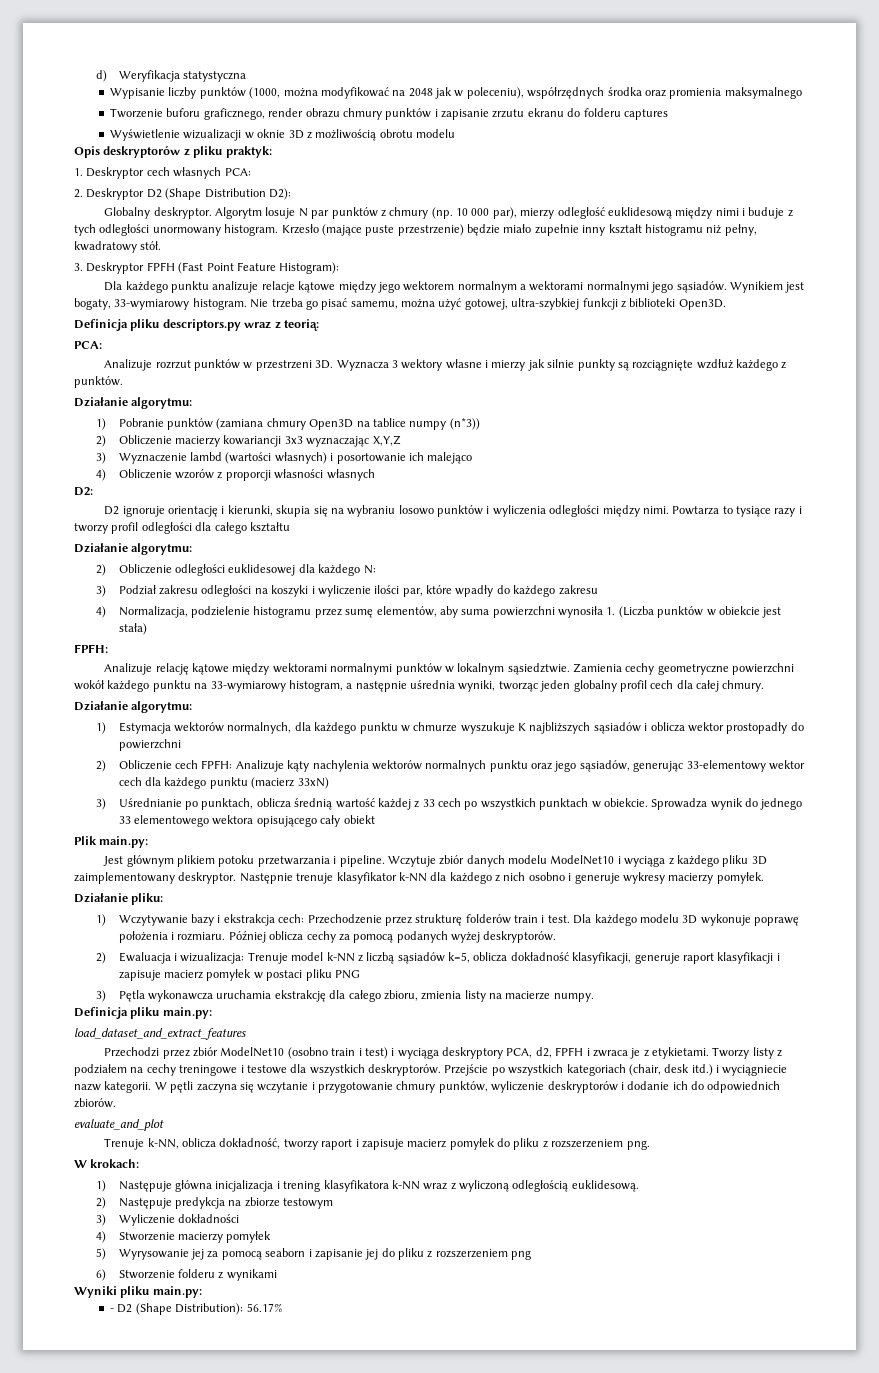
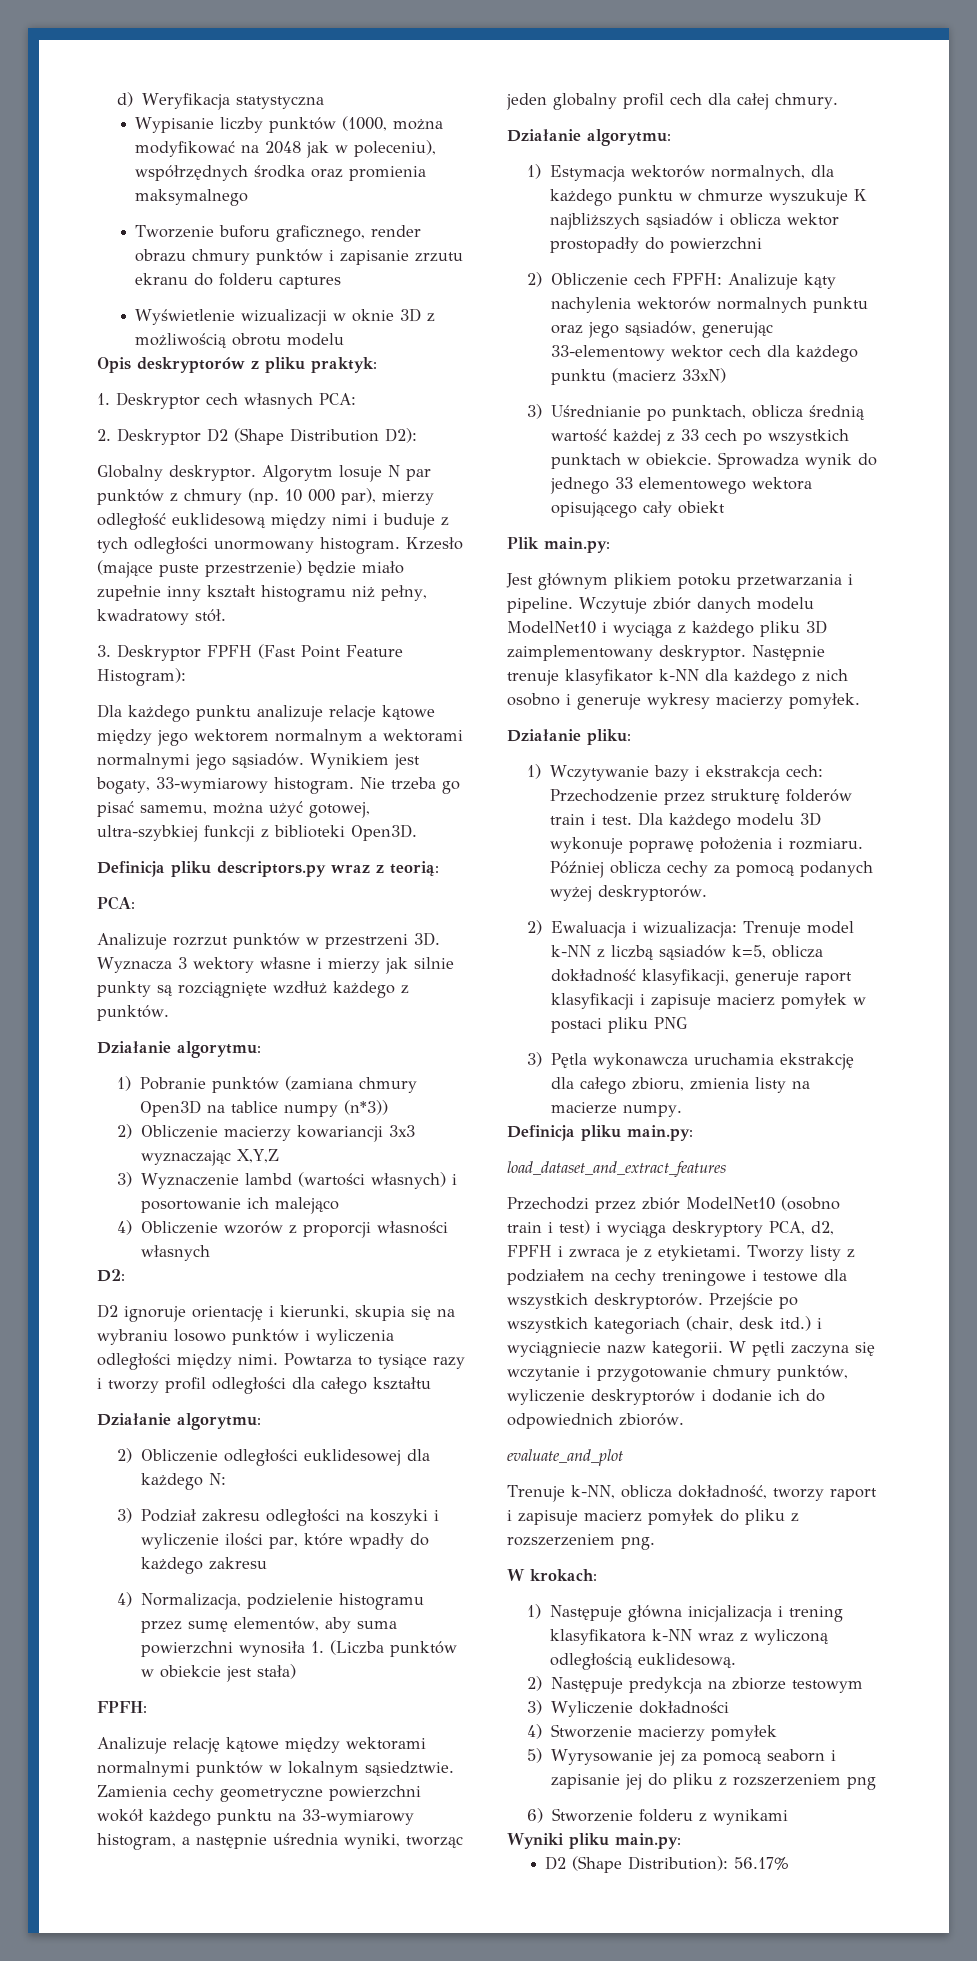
[110,1308,115,1312] - -> (681, 1841) none

